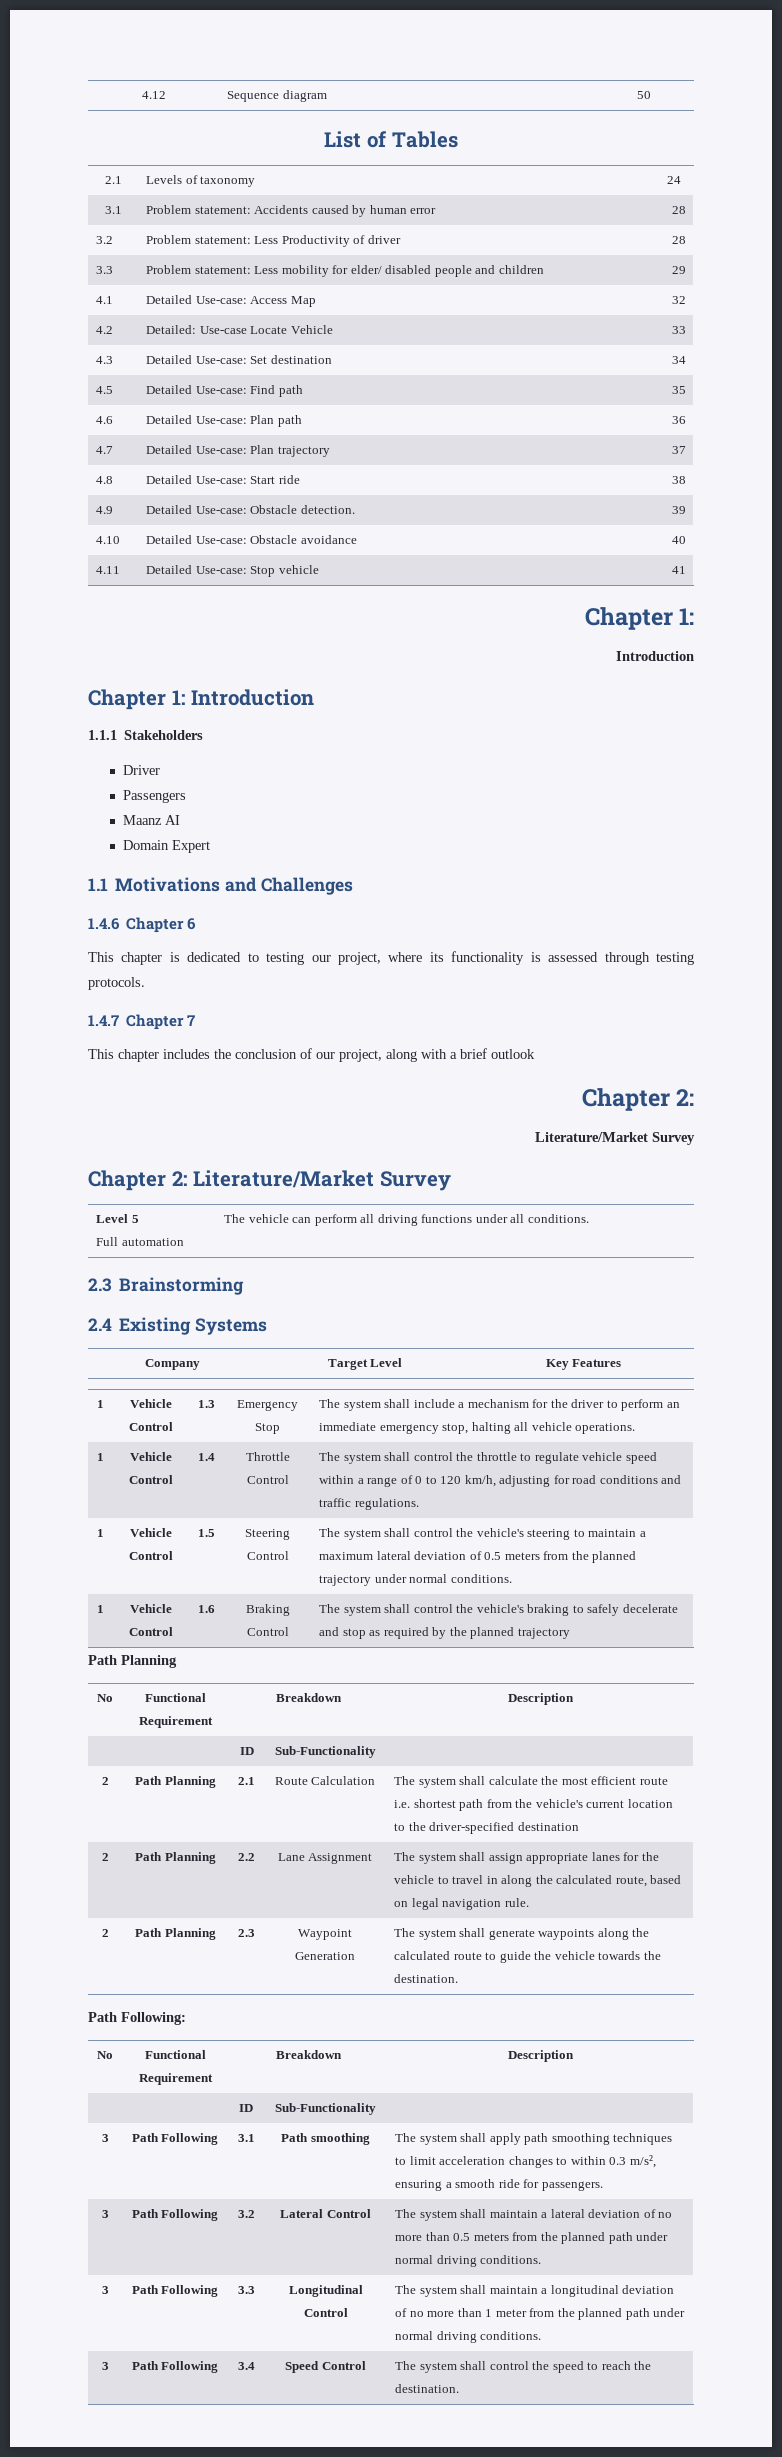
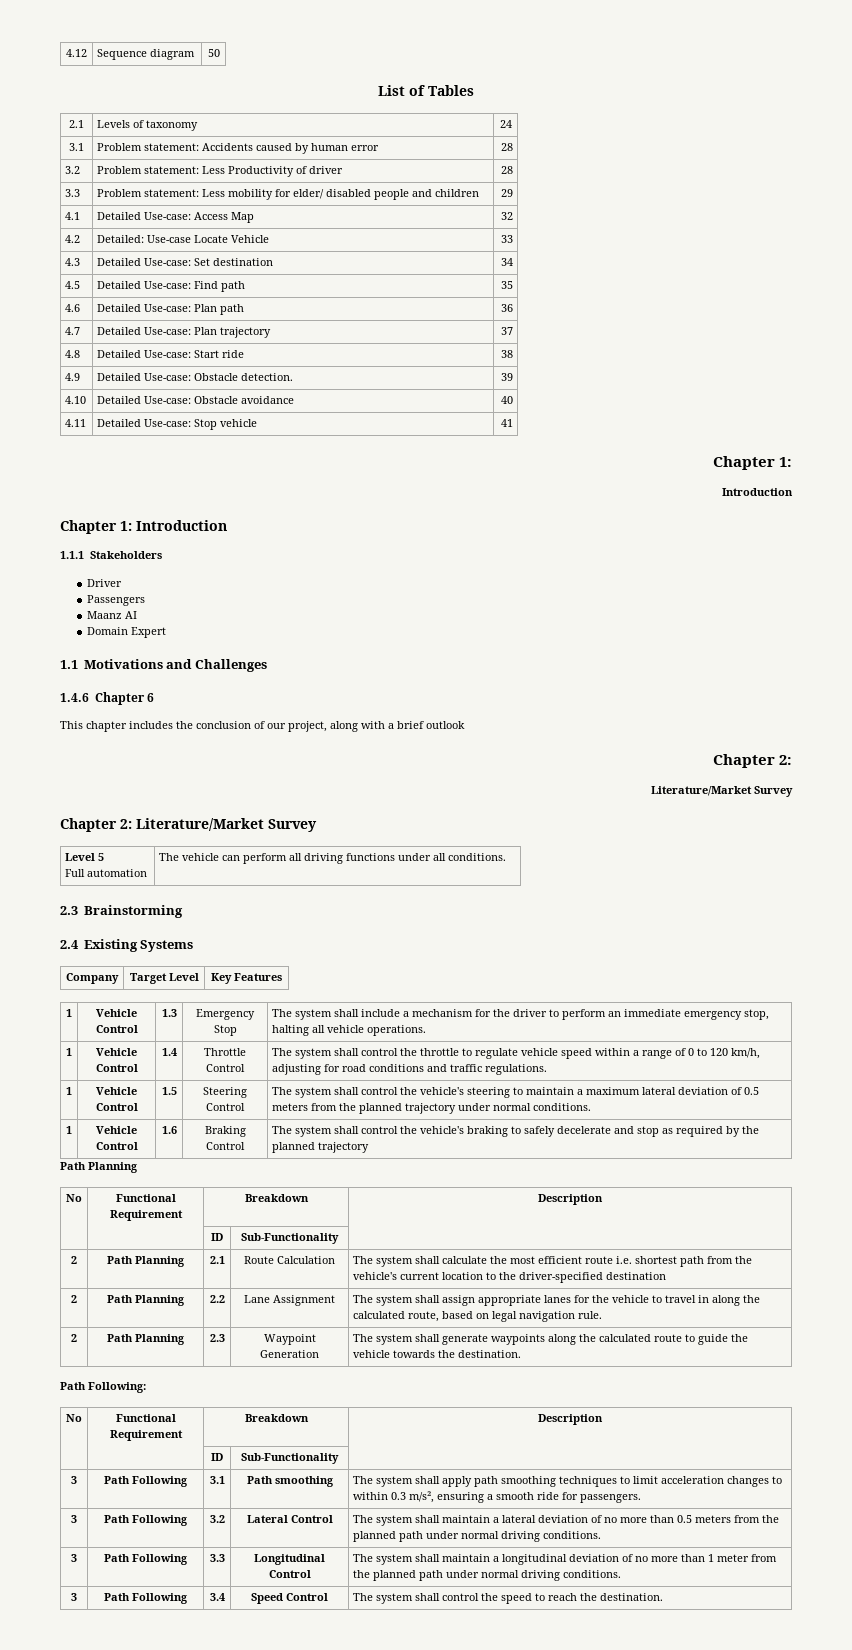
[88,951,694,965] [88,977,145,990] [88,1014,196,1030] // This chapter is dedicated to testing our project, where its functionality is assessed through testing protocols. // 1.4.7 Chapter 7 -> (154, 697) none

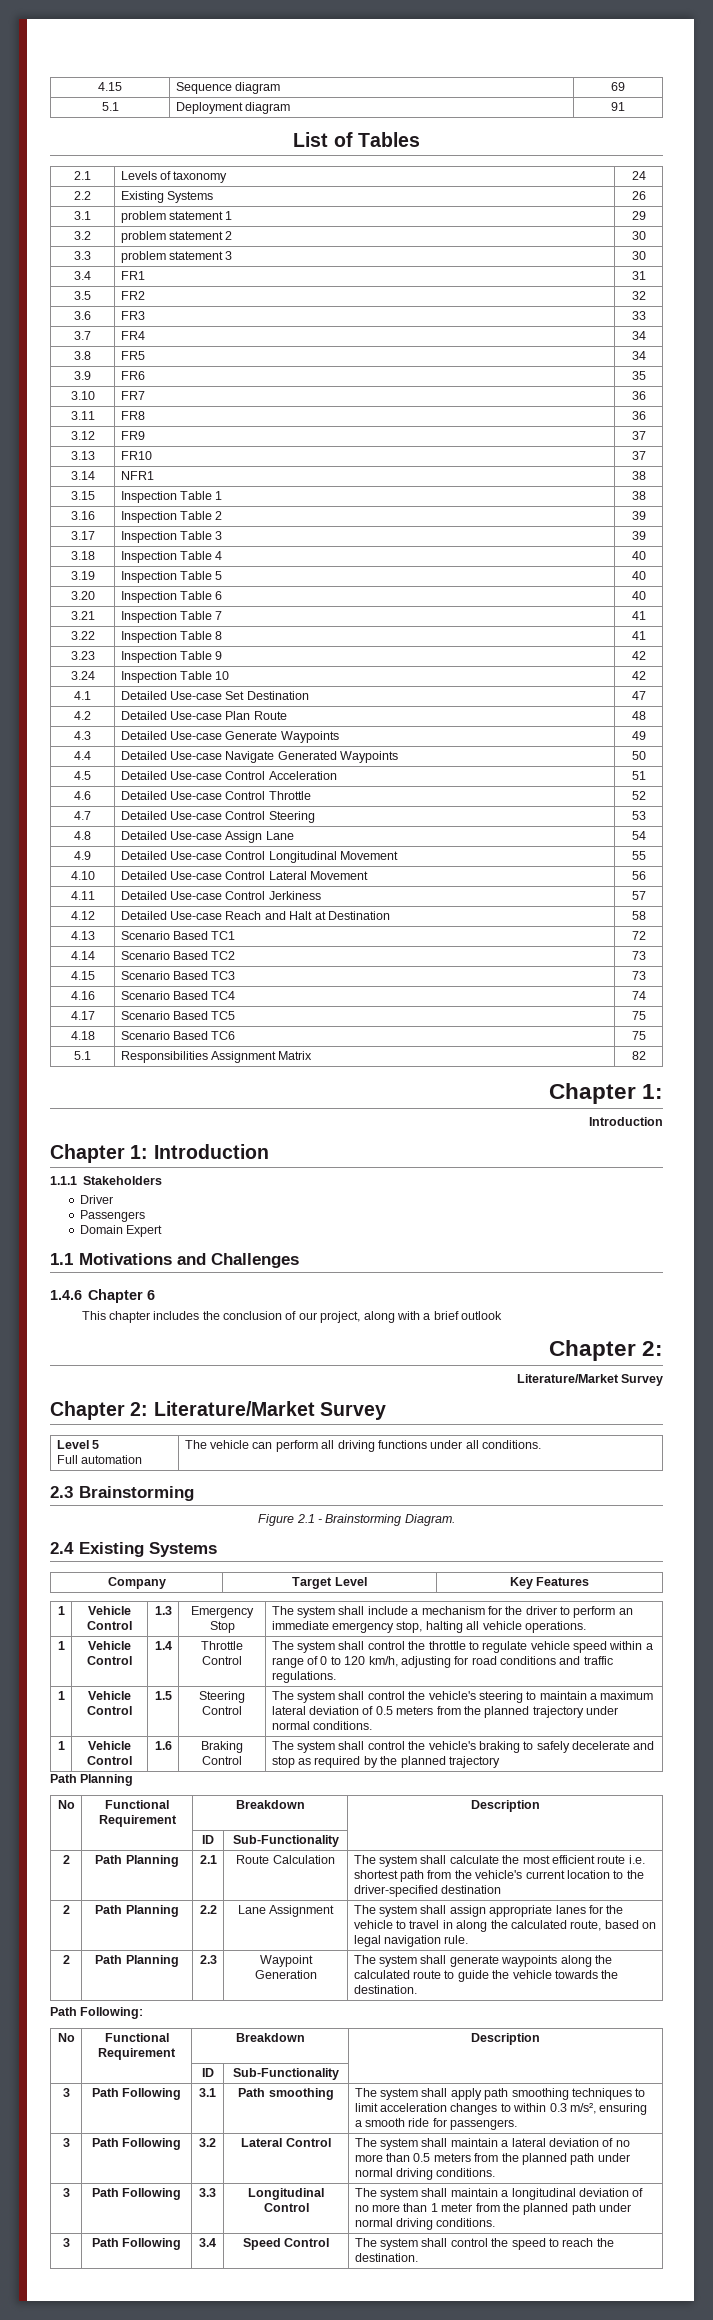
[66,49,87,57] 4.12 -> [98,82,122,91] 4.15
[207,49,220,57] 50 -> [611,82,625,91] [101,102,119,111] [175,102,291,114] [611,102,625,111] 69 // 5.1 | Deployment diagram | 91
[69,143,84,151] [97,143,380,154] [500,143,513,151] [65,166,81,174] [97,166,344,177] [500,166,513,174] [65,189,81,197] [97,189,480,200] [500,189,513,197] [65,212,81,220] [97,212,255,223] [500,212,513,220] [65,235,81,243] [97,235,270,243] [500,235,513,243] [65,258,81,266] [97,258,274,266] [500,258,513,266] [65,281,81,289] [97,281,246,292] [500,281,513,289] [65,304,81,312] [97,304,245,315] [500,304,513,312] [65,327,81,335] [97,327,272,338] [500,327,513,335] [65,350,81,358] [97,350,245,358] [500,350,513,358] [65,373,81,381] [97,373,294,381] [500,373,513,381] [65,396,87,404] [97,396,295,404] [500,396,513,404] [65,419,87,427] [97,419,258,430] [500,419,513,427] 3.1 | Problem statement: Accidents caused by human error | 28 // 3.2 | Problem statement: Less Productivity of driver | 28 // 3.3 | Problem statement: Less mobility for elder/ disabled people and children | 29 // 4.1 | Detailed Use-case: Access Map | 32 // 4.2 | Detailed: Use-case Locate Vehicle | 33 // 4.3 | Detailed Use-case: Set destination | 34 // 4.5 | Detailed Use-case: Find path | 35 // 4.6 | Detailed Use-case: Plan path | 36 // 4.7 | Detailed Use-case: Plan trajectory | 37 // 4.8 | Detailed Use-case: Start ride | 38 // 4.9 | Detailed Use-case: Obstacle detection. | 39 // 4.10 | Detailed Use-case: Obstacle avoidance | 40 // 4.11 | Detailed Use-case: Stop vehicle | 41 -> [74,191,91,200] [120,191,214,203] [631,191,646,200] [74,211,91,220] [120,211,233,223] [631,211,646,220] [74,231,91,240] [120,231,233,243] [631,231,646,240] [74,251,91,260] [120,251,233,263] [631,251,646,260] [74,271,91,280] [120,271,145,280] [631,271,646,280] [74,291,91,300] [120,291,145,300] [631,291,646,300] [74,311,91,320] [120,311,145,320] [631,311,646,320] [74,331,91,340] [120,331,145,340] [631,331,646,340] [74,351,91,360] [120,351,145,360] [631,351,646,360] [74,371,91,380] [120,371,145,380] [631,371,646,380] [70,391,95,400] [120,391,145,400] [631,391,646,400] [70,411,95,420] [120,411,145,420] [631,411,646,420] [70,431,95,440] [120,431,145,440] [631,431,646,440] [70,451,95,460] [120,451,152,460] [631,451,646,460] [70,471,95,480] [120,471,154,480] [631,471,646,480] [70,491,95,500] [120,491,223,503] [631,491,646,500] [70,511,95,520] [120,511,223,523] [631,511,646,520] [70,531,95,540] [120,531,223,543] [631,531,646,540] [70,551,95,560] [120,551,223,563] [631,551,646,560] [70,571,95,580] [120,571,223,583] [631,571,646,580] [70,591,95,600] [120,591,223,603] [631,591,646,600] [70,611,95,620] [120,611,223,623] [631,611,646,620] [70,631,95,640] [120,631,223,643] [631,631,646,640] [70,651,95,660] [120,651,223,663] [631,651,646,660] [70,671,95,680] [120,671,230,683] [631,671,646,680] [74,691,91,700] [120,691,309,700] [631,691,646,700] [74,711,91,720] [120,711,287,720] [631,711,646,720] [74,731,91,740] [120,731,339,743] [631,731,646,740] [74,751,91,760] [120,751,399,763] [631,751,646,760] [74,771,91,780] [120,771,337,780] [631,771,646,780] [74,791,91,800] [120,791,311,800] [631,791,646,800] [74,811,91,820] [120,811,315,823] [631,811,646,820] [74,831,91,840] [120,831,294,843] [631,831,646,840] [74,851,91,860] [120,851,399,863] [631,851,646,860] [70,871,95,880] [120,871,369,880] [631,871,646,880] [70,891,95,900] [120,891,321,900] [631,891,646,900] [70,911,95,920] [120,911,390,920] [631,911,646,920] [70,931,95,940] [120,931,236,940] [631,931,646,940] [70,951,95,960] [120,951,236,960] [631,951,646,960] [70,971,95,980] [120,971,236,980] [631,971,646,980] [70,991,95,1000] [120,991,236,1000] [631,991,646,1000] [70,1011,95,1020] [120,1011,236,1020] [631,1011,646,1020] [70,1031,95,1040] [120,1031,236,1040] [631,1031,646,1040] [74,1051,91,1060] [120,1051,313,1063] [631,1051,646,1060] 2.2 | Existing Systems | 26 // 3.1 | problem statement 1 | 29 // 3.2 | problem statement 2 | 30 // 3.3 | problem statement 3 | 30 // 3.4 | FR1 | 31 // 3.5 | FR2 | 32 // 3.6 | FR3 | 33 // 3.7 | FR4 | 34 // 3.8 | FR5 | 34 // 3.9 | FR6 | 35 // 3.10 | FR7 | 36 // 3.11 | FR8 | 36 // 3.12 | FR9 | 37 // 3.13 | FR10 | 37 // 3.14 | NFR1 | 38 // 3.15 | Inspection Table 1 | 38 // 3.16 | Inspection Table 2 | 39 // 3.17 | Inspection Table 3 | 39 // 3.18 | Inspection Table 4 | 40 // 3.19 | Inspection Table 5 | 40 // 3.20 | Inspection Table 6 | 40 // 3.21 | Inspection Table 7 | 41 // 3.22 | Inspection Table 8 | 41 // 3.23 | Inspection Table 9 | 42 // 3.24 | Inspection Table 10 | 42 // 4.1 | Detailed Use-case Set Destination | 47 // 4.2 | Detailed Use-case Plan Route | 48 // 4.3 | Detailed Use-case Generate Waypoints | 49 // 4.4 | Detailed Use-case Navigate Generated Waypoints | 50 // 4.5 | Detailed Use-case Control Acceleration | 51 // 4.6 | Detailed Use-case Control Throttle | 52 // 4.7 | Detailed Use-case Control Steering | 53 // 4.8 | Detailed Use-case Assign Lane | 54 // 4.9 | Detailed Use-case Control Longitudinal Movement | 55 // 4.10 | Detailed Use-case Control Lateral Movement | 56 // 4.11 | Detailed Use-case Control Jerkiness | 57 // 4.12 | Detailed Use-case Reach and Halt at Destination | 58 // 4.13 | Scenario Based TC1 | 72 // 4.14 | Scenario Based TC2 | 73 // 4.15 | Scenario Based TC3 | 73 // 4.16 | Scenario Based TC4 | 74 // 4.17 | Scenario Based TC5 | 75 // 4.18 | Scenario Based TC6 | 75 // 5.1 | Responsibilities Assignment Matrix | 82
[87,611,138,619] // Maanz AI -> (145, 1216) none
(183, 911) none -> [258,1514,455,1526] // Figure 2.1 - Brainstorming Diagram.

